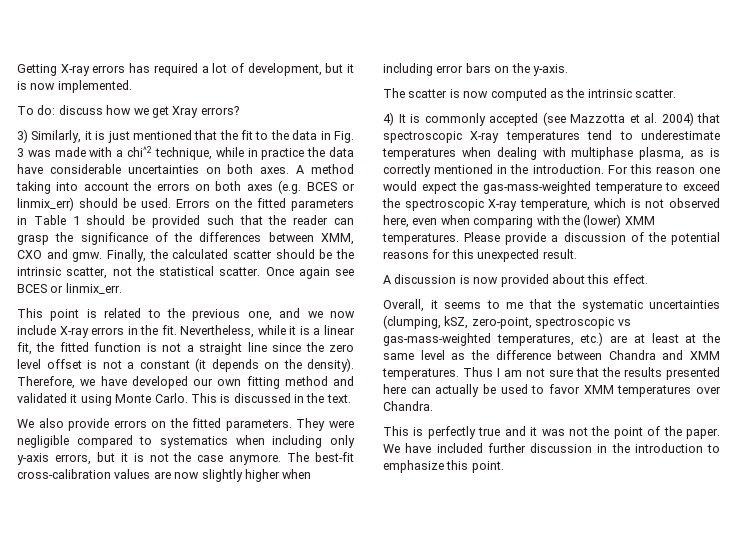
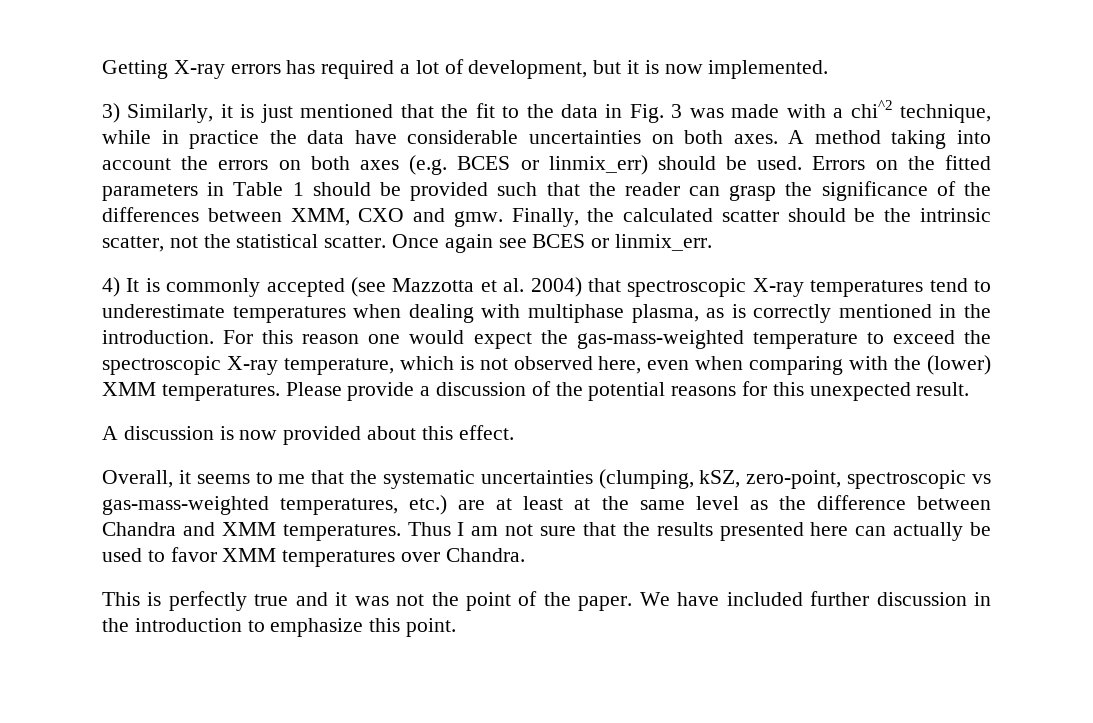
[17,105,239,118] // To do: discuss how we get Xray errors? -> (829, 69) none
[17,308,355,321] [17,325,355,338] [17,342,354,355] [17,358,354,372] [17,376,354,389] [17,393,351,406] [17,418,354,431] [17,435,355,448] [17,452,354,465] [17,469,312,482] [383,63,568,76] [383,88,676,101] // This point is related to the previous one, and we now include X-ray errors in the fit. Nevertheless, while it is a linear fit, the fitted function is not a straight line since the zero level offset is not a constant (it depends on the density). Therefore, we have developed our own fitting method and validated it using Monte Carlo. This is discussed in the text. // We also provide errors on the fitted parameters. They were negligible compared to systematics when including only y-axis errors, but it is not the case anymore. The best-fit cross-calibration values are now slightly higher when including error bars on the y-axis. // The scatter is now computed as the intrinsic scatter. -> (713, 242) none

